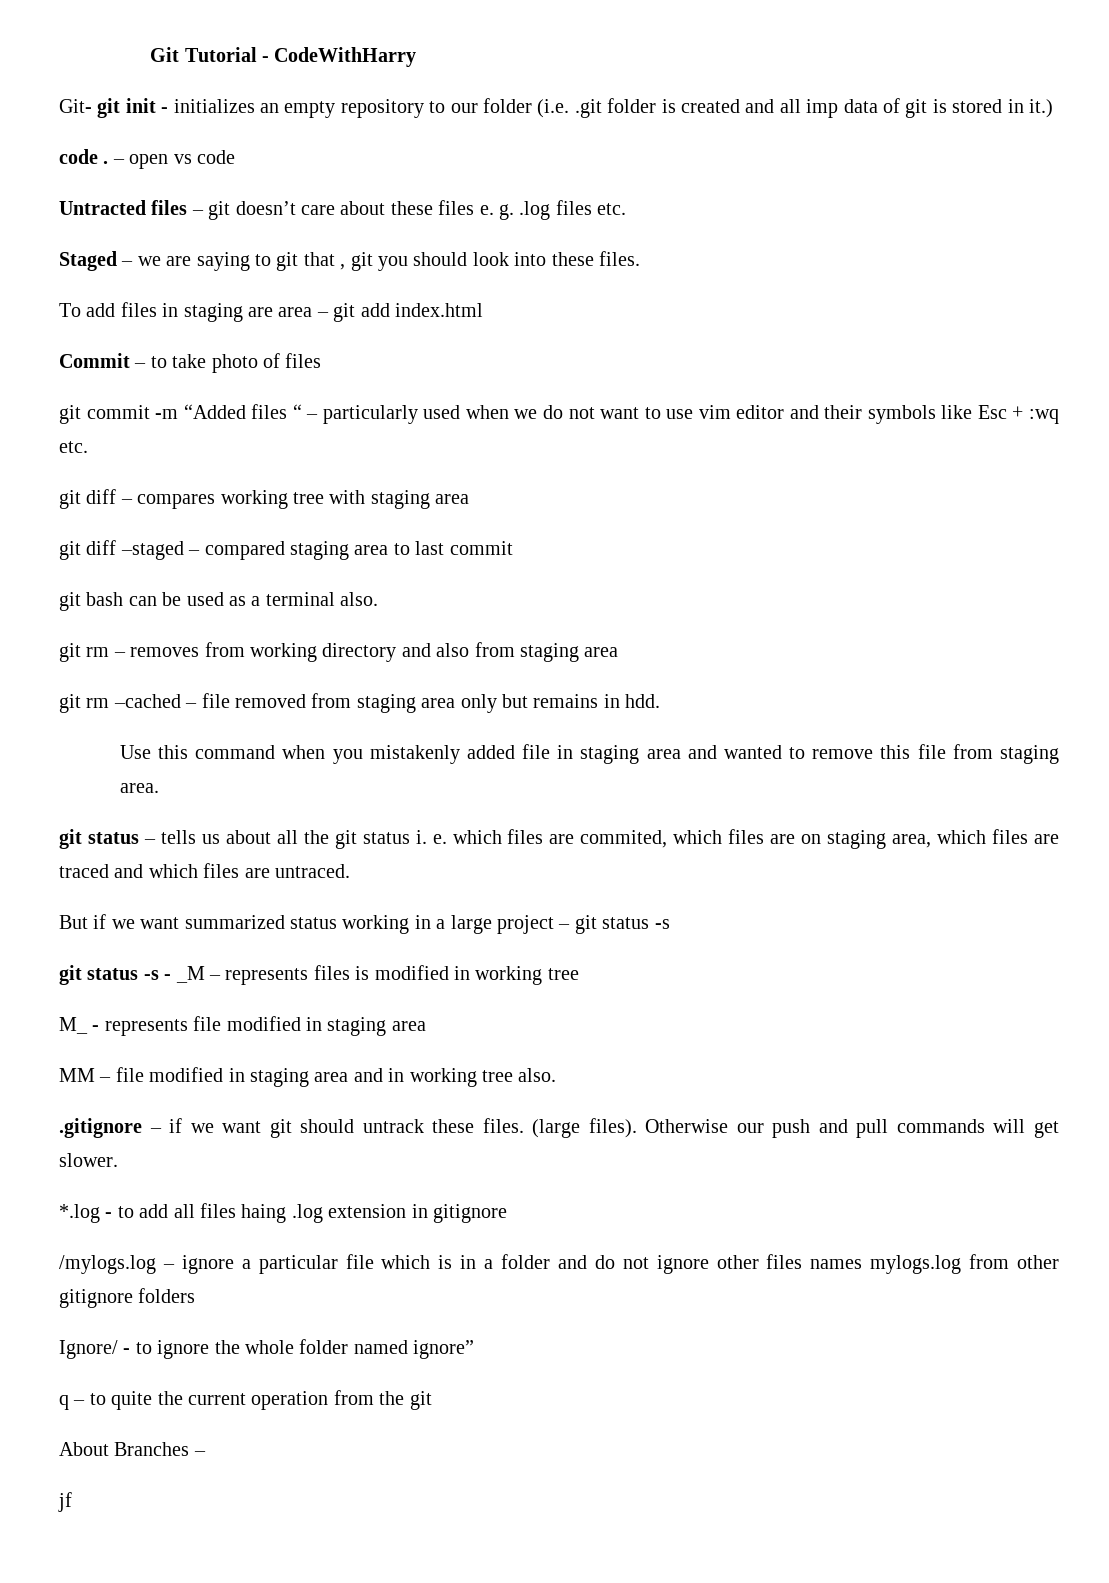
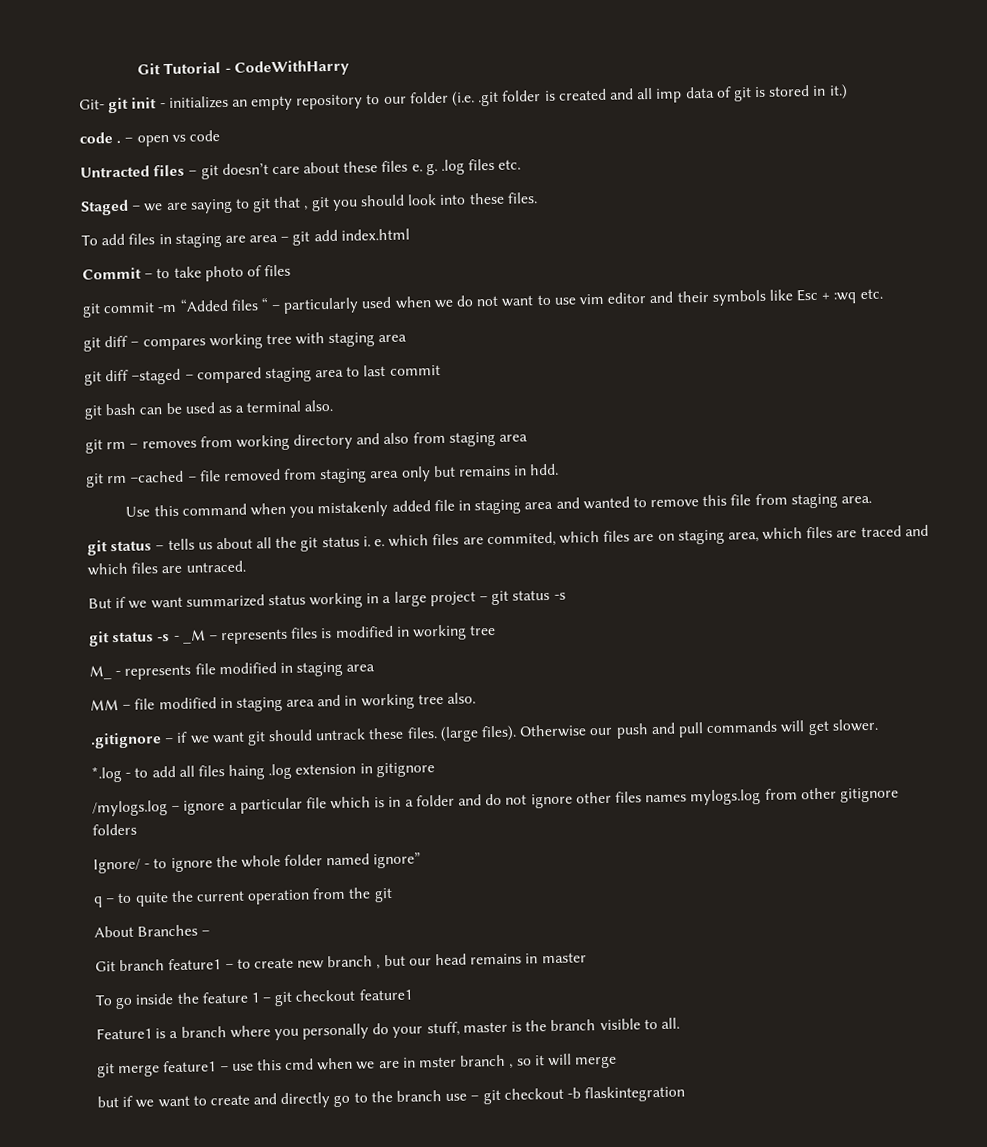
[58,1492,72,1512] jf -> [95,952,587,972] [95,988,412,1010] [96,1017,680,1041] [97,1053,618,1078] [97,1085,686,1109] Git branch feature1 – to create new branch , but our head remains in master // To go inside the feature 1 – git checkout feature1 // Feature1 is a branch where you personally do your stuff, master is the branch visible to all. // git merge feature1 – use this cmd when we are in mster branch , so it will merge // but if we want to create and directly go to the branch use – git checkout -b flaskintegration

